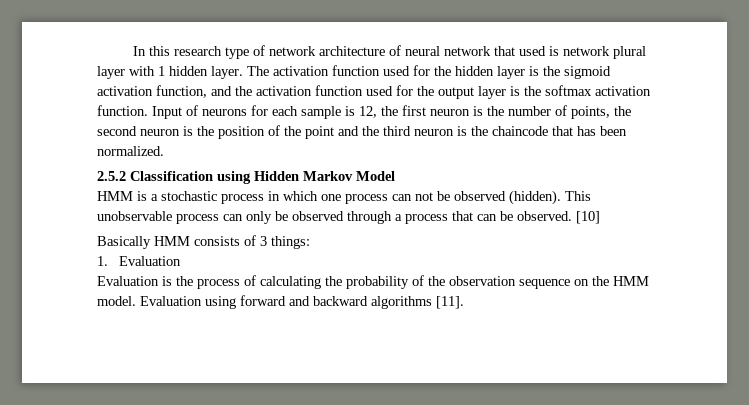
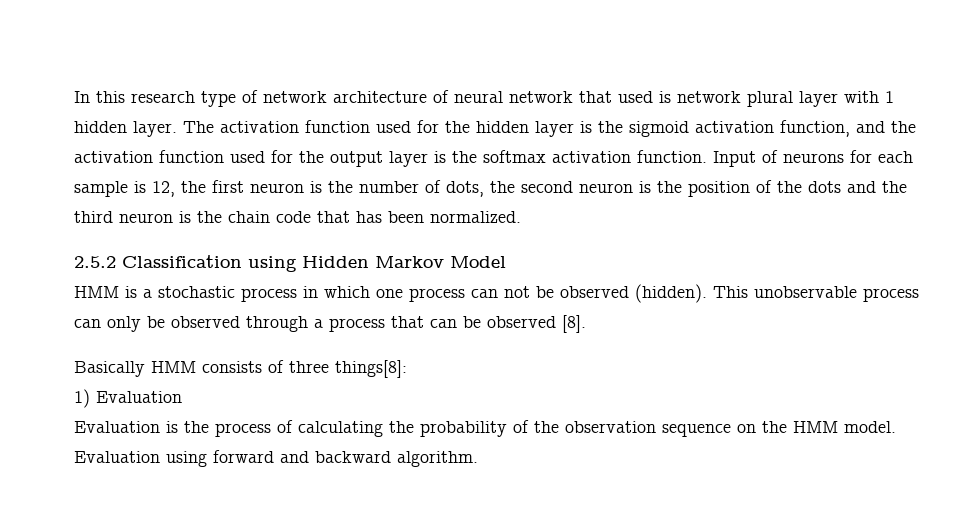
[571,106,610,119] points, -> [446,181,484,197] dots,
[305,126,334,139] point -> [808,181,841,193] dots
[492,126,548,136] chaincode -> [228,211,311,223] chain code
[517,211,600,224] observed. [10] -> [487,315,586,333] observed [8].
[260,236,310,249] [97,256,108,266] 3 things: // 1. -> [289,360,407,378] [74,389,90,408] three things[8]: // 1)
[371,296,464,309] algorithms [11]. -> [397,451,478,467] algorithm.

